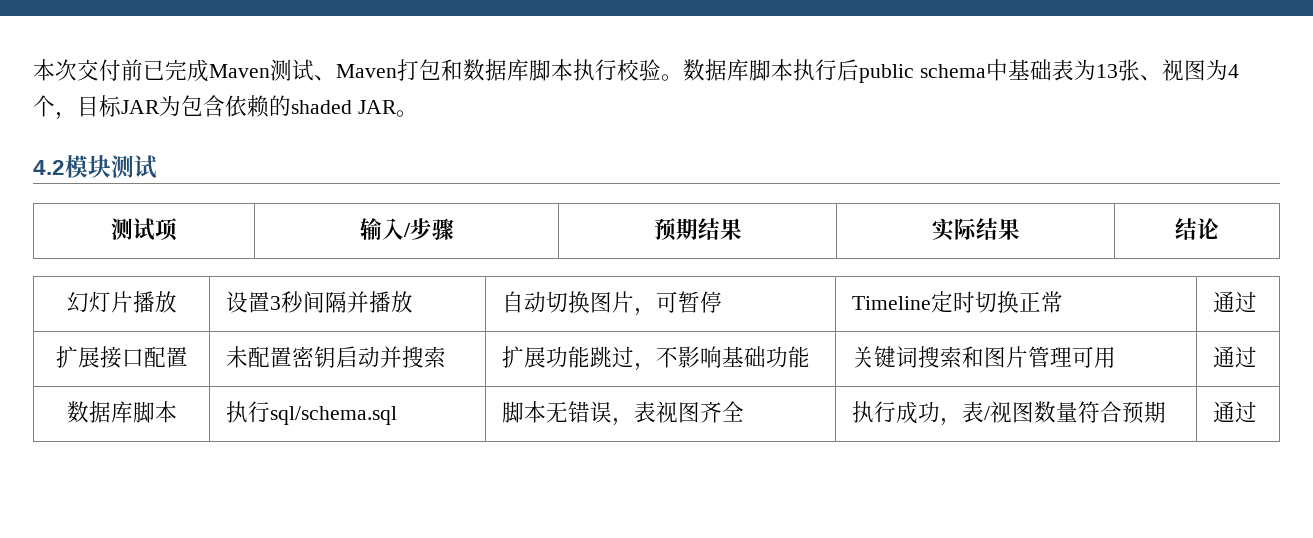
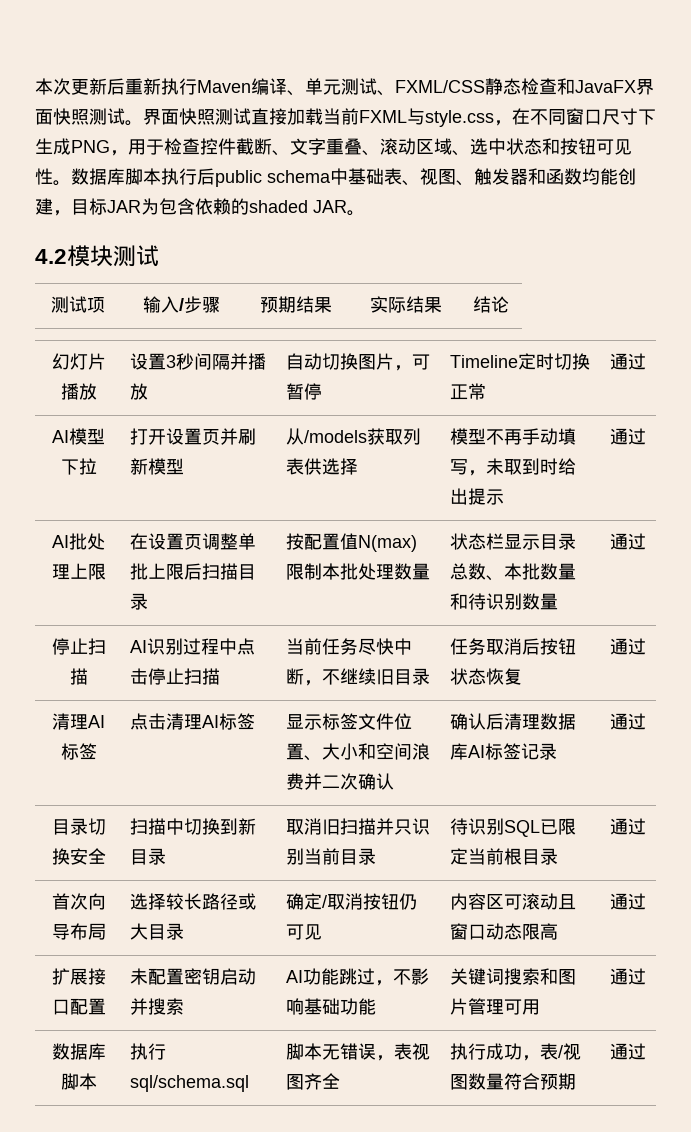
[77,59,661,82] 交付前已完成Maven测试、Maven打包和数据库脚本执行校验 -> [71,78,654,96] [35,108,656,127] [35,138,632,156] [35,168,53,185] 更新后重新执行Maven编译、单元测试、FXML/CSS静态检查和JavaFX界面快照测试。界面快照测试直接加载当前FXML与style.css，在不同窗口尺寸下生成PNG，用于检查控件截断、文字重叠、滚动区域、选中状态和按钮可见性
[1073,59,1239,81] [33,95,55,117] 为13张、视图为4个 -> [402,168,636,186] [35,198,53,215] 、视图、触发器和函数均能创建
(1257, 302) none -> [52,428,105,445] [60,458,97,475] [129,428,256,445] [129,458,184,475] [285,428,421,445] [285,458,358,475] [449,428,576,445] [449,458,576,476] [449,488,504,505] [609,428,646,445] [52,533,105,550] [51,563,106,580] [129,533,256,550] [129,563,256,580] [129,593,148,610] [285,533,417,552] [285,563,430,580] [449,533,576,550] [449,563,576,581] [449,593,558,610] [609,533,646,550] [51,638,106,655] [69,668,88,685] [129,638,255,655] [129,668,220,685] [285,638,412,655] [285,668,430,686] [449,638,576,655] [449,668,522,685] [609,638,646,655] [52,713,105,730] [60,743,97,760] [129,713,255,730] [285,713,412,730] [285,743,430,761] [285,773,394,790] [449,713,576,730] [449,743,557,760] [609,713,646,730] [51,818,106,835] [51,848,106,865] [129,818,256,835] [129,848,166,865] [285,818,430,835] [285,848,376,865] [449,818,576,837] [449,848,558,865] [609,818,646,835] [51,893,106,910] [51,923,106,940] [129,893,256,910] [129,923,184,940] [285,893,417,910] [285,924,322,940] [449,893,576,910] [449,923,558,940] [609,893,646,910] // AI模型下拉 | 打开设置页并刷新模型 | 从/models获取列表供选择 | 模型不再手动填写，未取到时给出提示 | 通过 // AI批处理上限 | 在设置页调整单批上限后扫描目录 | 按配置值N(max)限制本批处理数量 | 状态栏显示目录总数、本批数量和待识别数量 | 通过 // 停止扫描 | AI识别过程中点击停止扫描 | 当前任务尽快中断，不继续旧目录 | 任务取消后按钮状态恢复 | 通过 // 清理AI标签 | 点击清理AI标签 | 显示标签文件位置、大小和空间浪费并二次确认 | 确认后清理数据库AI标签记录 | 通过 // 目录切换安全 | 扫描中切换到新目录 | 取消旧扫描并只识别当前目录 | 待识别SQL已限定当前根目录 | 通过 // 首次向导布局 | 选择较长路径或大目录 | 确定/取消按钮仍可见 | 内容区可滚动且窗口动态限高 | 通过
[501,346,546,368] 扩展 -> [285,970,303,983] AI

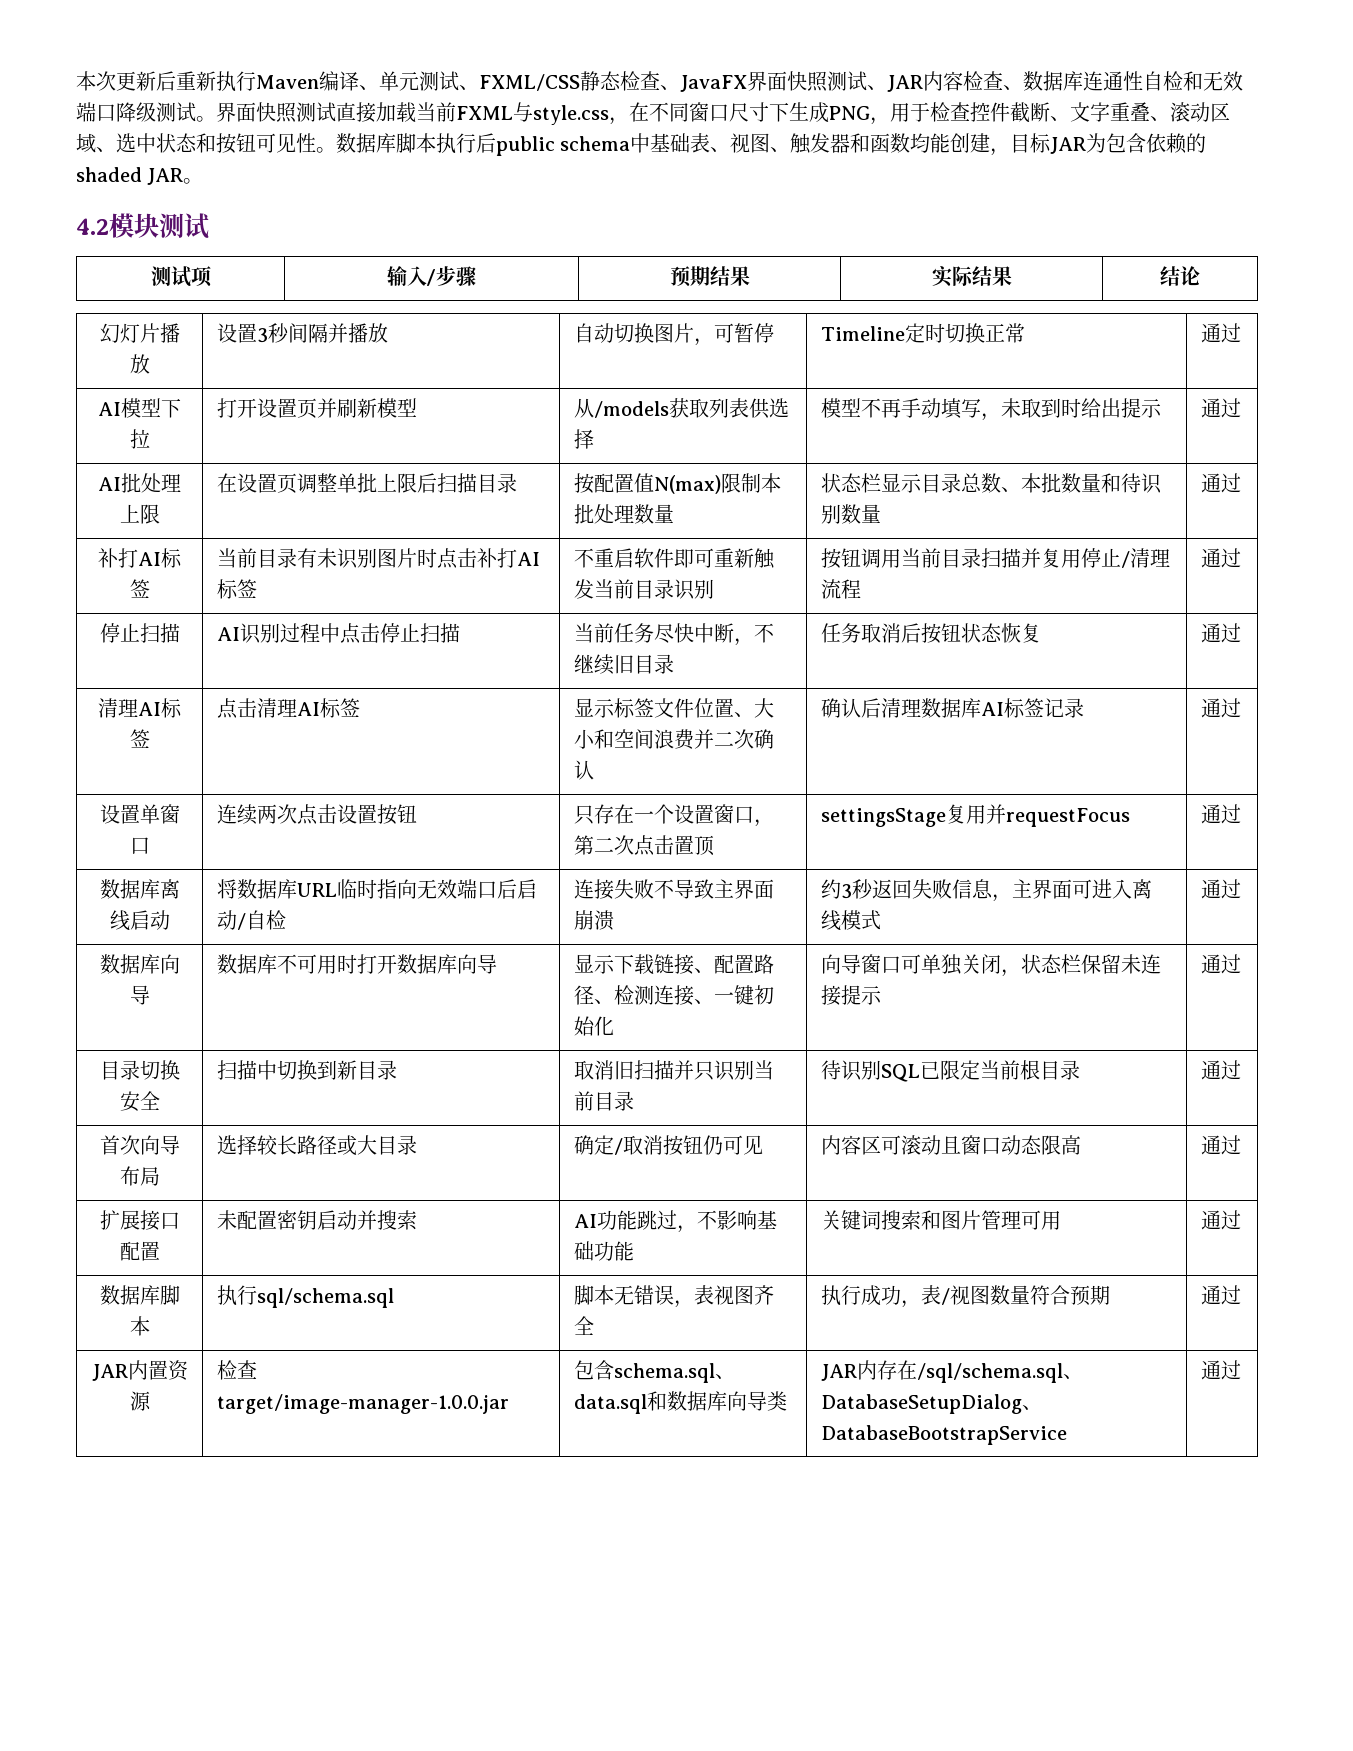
[557,78,575,95] 和 -> [660,85,680,90] 、
(125, 116) none -> [867,71,1243,92] [76,102,196,122] 、JAR内容检查、数据库连通性自检和无效端口降级测试
(646, 541) none -> [98,548,182,568] [129,579,150,598] [217,548,541,569] [217,579,258,599] [574,548,776,569] [574,579,715,600] [821,548,1171,569] [821,579,862,599] [1201,548,1242,568] // 补打AI标签 | 当前目录有未识别图片时点击补打AI标签 | 不重启软件即可重新触发当前目录识别 | 按钮调用当前目录扫描并复用停止/清理流程 | 通过
(646, 721) none -> [99,804,180,824] [129,837,150,855] [217,804,418,825] [574,804,775,827] [574,835,716,856] [821,804,1131,827] [1201,804,1242,824] [99,879,180,899] [109,910,170,931] [217,879,538,899] [217,910,287,930] [574,879,775,900] [574,910,615,931] [821,879,1153,902] [821,910,882,931] [1201,879,1242,899] [99,954,180,974] [129,985,150,1005] [217,954,498,974] [574,954,775,975] [574,985,775,1006] [574,1016,615,1036] [821,954,1162,977] [821,985,883,1006] [1201,954,1242,974] // 设置单窗口 | 连续两次点击设置按钮 | 只存在一个设置窗口，第二次点击置顶 | settingsStage复用并requestFocus | 通过 // 数据库离线启动 | 将数据库URL临时指向无效端口后启动/自检 | 连接失败不导致主界面崩溃 | 约3秒返回失败信息，主界面可进入离线模式 | 通过 // 数据库向导 | 数据库不可用时打开数据库向导 | 显示下载链接、配置路径、检测连接、一键初始化 | 向导窗口可单独关闭，状态栏保留未连接提示 | 通过
(646, 1051) none -> [91,1360,189,1381] [129,1391,151,1411] [217,1360,258,1380] [217,1394,510,1414] [574,1360,736,1383] [574,1391,788,1414] [821,1360,1084,1383] [821,1394,1043,1414] [821,1425,1068,1445] [1201,1360,1242,1380] // JAR内置资源 | 检查target/image-manager-1.0.0.jar | 包含schema.sql、data.sql和数据库向导类 | JAR内存在/sql/schema.sql、DatabaseSetupDialog、DatabaseBootstrapService | 通过

